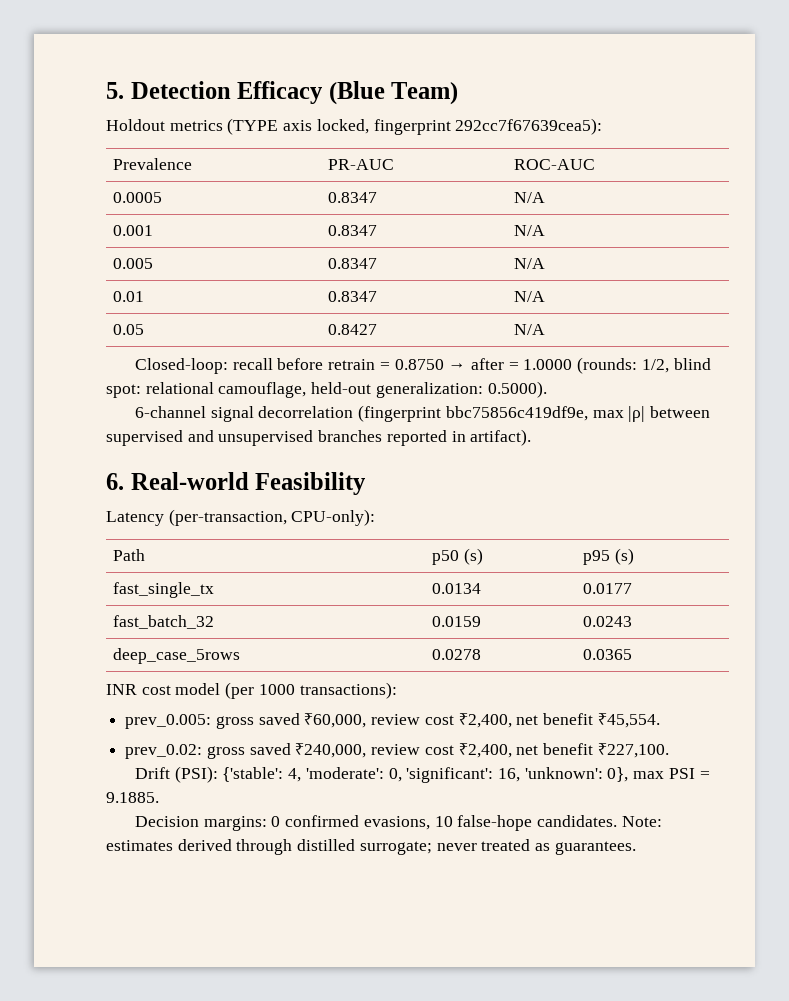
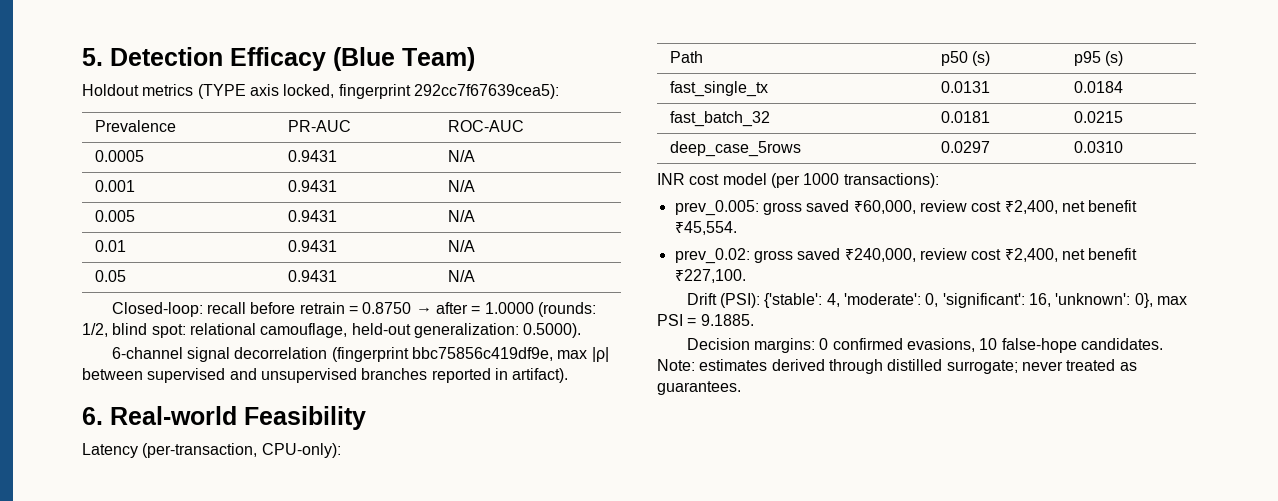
[328,192,378,203] 0.8347 -> [287,150,337,162] 0.9431
[328,225,378,236] 0.8347 -> [287,180,337,192] 0.9431
[328,258,378,269] 0.8347 -> [287,210,337,222] 0.9431
[328,291,378,302] 0.8347 -> [287,240,337,252] 0.9431
[328,324,378,335] 0.8427 -> [287,270,337,282] 0.9431
[432,583,482,594] [583,583,633,594] 0.0134 | 0.0177 -> [940,81,990,93] [1073,81,1123,93] 0.0131 | 0.0184
[432,616,482,627] [583,616,633,627] 0.0159 | 0.0243 -> [940,111,990,123] [1073,111,1123,123] 0.0181 | 0.0215
[432,649,482,660] [583,649,633,660] 0.0278 | 0.0365 -> [940,141,990,153] [1073,141,1123,153] 0.0297 | 0.0310

